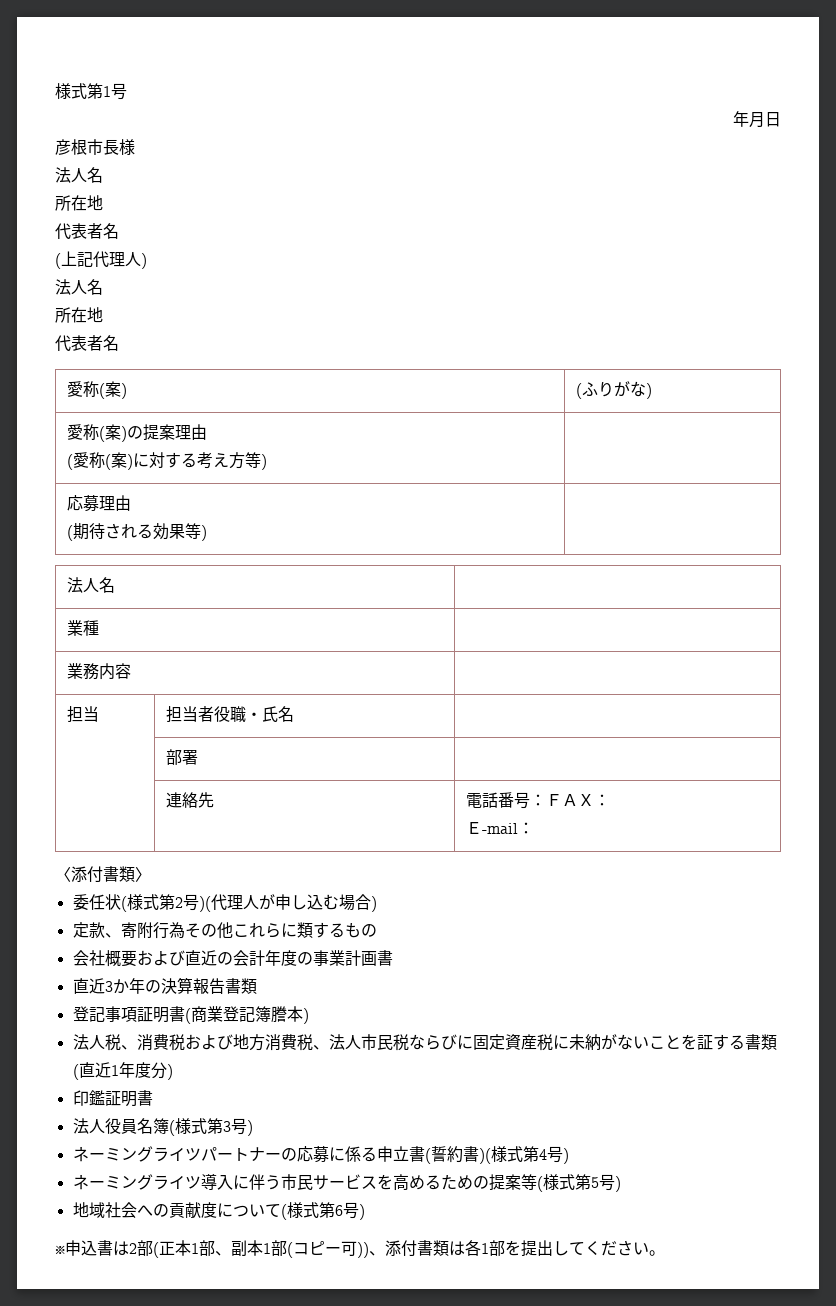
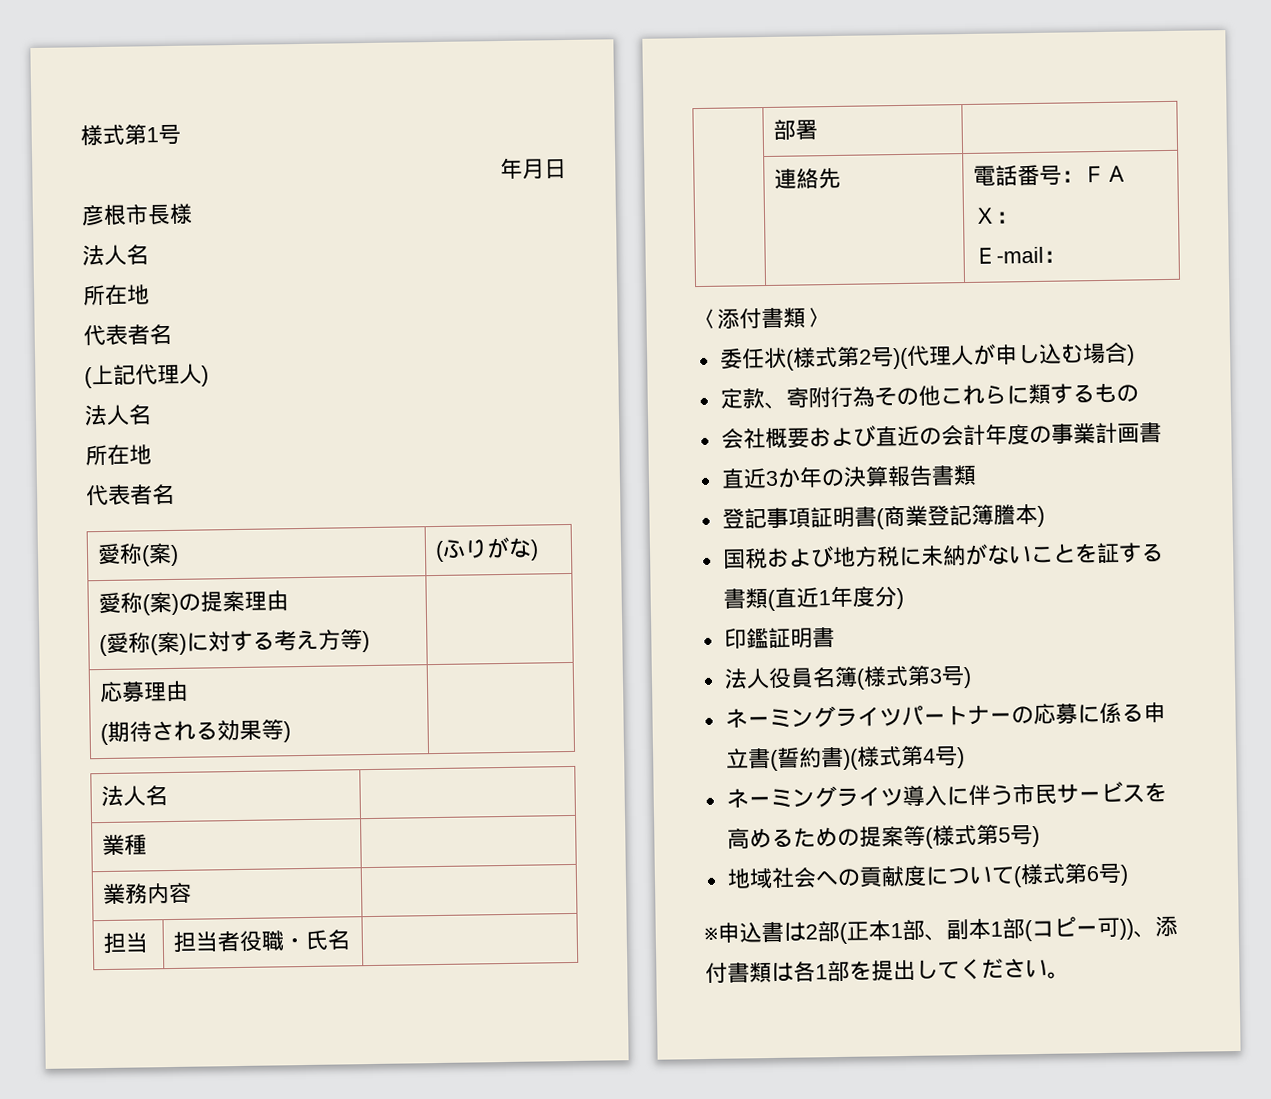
[72,1034,537,1051] 法人税、消費税および地方消費税、法人市民税ならびに固定資産 -> [721,546,878,569] 国税および地方

